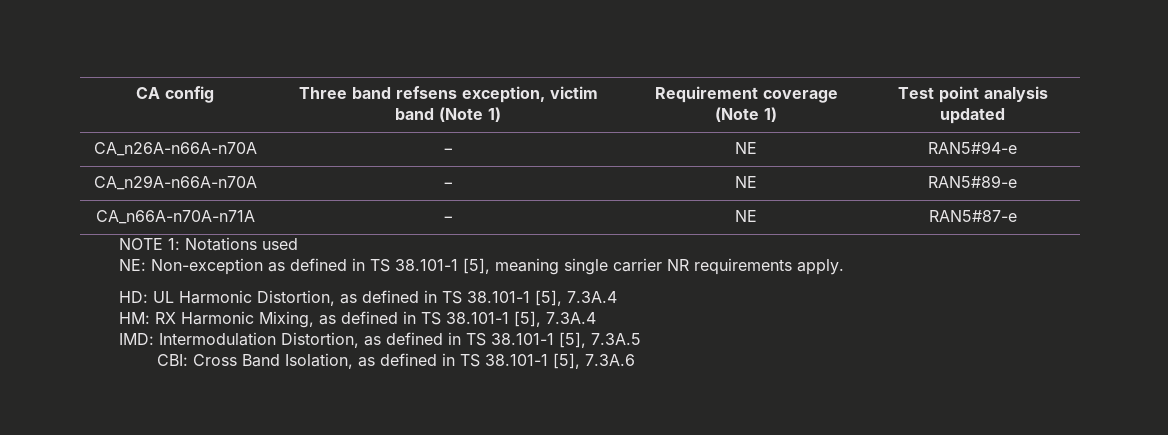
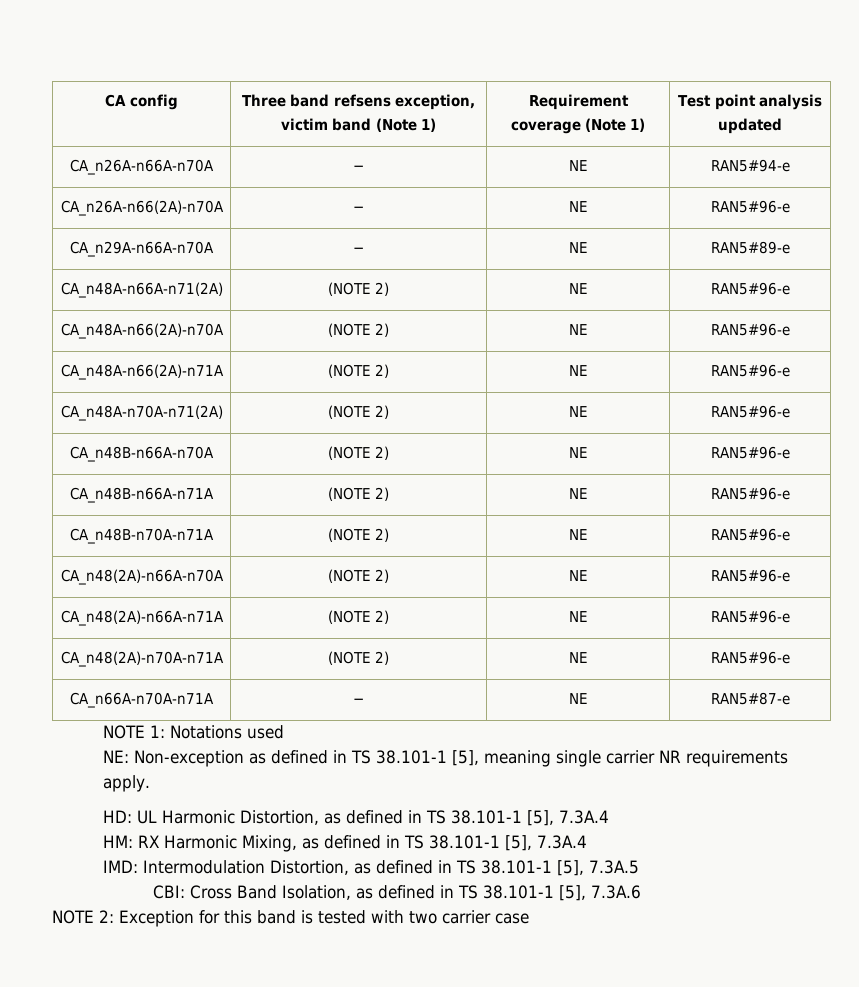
(1017, 147) none -> [60,200,224,216] [353,206,364,212] [568,201,588,212] [710,200,790,213] // CA_n26A-n66(2A)-n70A | − | NE | RAN5#96-e
(1017, 181) none -> [60,282,223,298] [327,282,390,296] [568,283,588,294] [710,282,790,295] [60,323,224,339] [327,323,390,337] [568,324,588,335] [710,323,790,336] [60,364,224,380] [327,364,390,378] [568,365,588,376] [710,364,790,377] [60,405,223,421] [327,405,390,419] [568,406,588,417] [710,405,790,418] [70,446,214,462] [327,446,390,460] [568,447,588,458] [710,446,790,459] [70,487,214,503] [327,487,390,501] [568,488,588,499] [710,487,790,500] [70,528,214,544] [327,528,390,542] [568,529,588,540] [710,528,790,541] [60,569,224,585] [327,569,390,583] [568,570,588,581] [710,569,790,582] [60,610,224,626] [327,610,390,624] [568,611,588,622] [710,610,790,623] [60,651,224,667] [327,651,390,665] [568,652,588,663] [710,651,790,664] // CA_n48A-n66A-n71(2A) | (NOTE 2) | NE | RAN5#96-e // CA_n48A-n66(2A)-n70A | (NOTE 2) | NE | RAN5#96-e // CA_n48A-n66(2A)-n71A | (NOTE 2) | NE | RAN5#96-e // CA_n48A-n70A-n71(2A) | (NOTE 2) | NE | RAN5#96-e // CA_n48B-n66A-n70A | (NOTE 2) | NE | RAN5#96-e // CA_n48B-n66A-n71A | (NOTE 2) | NE | RAN5#96-e // CA_n48B-n70A-n71A | (NOTE 2) | NE | RAN5#96-e // CA_n48(2A)-n66A-n70A | (NOTE 2) | NE | RAN5#96-e // CA_n48(2A)-n66A-n71A | (NOTE 2) | NE | RAN5#96-e // CA_n48(2A)-n70A-n71A | (NOTE 2) | NE | RAN5#96-e
(636, 360) none -> [52,910,529,927] // NOTE 2: Exception for this band is tested with two carrier case

